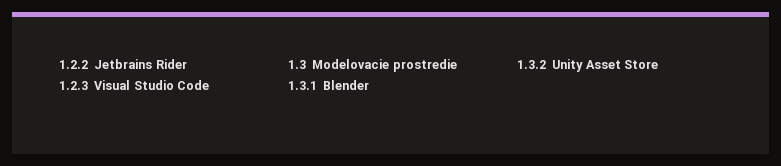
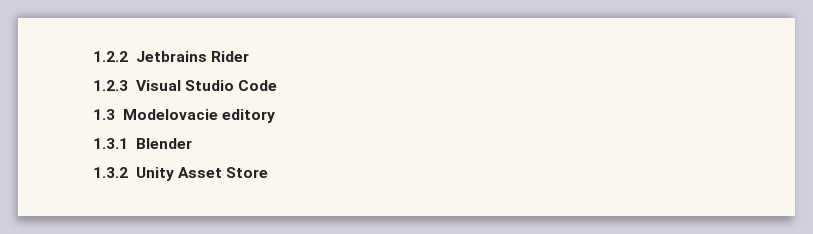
[392,59,457,72] prostredie -> [221,109,275,123] editory

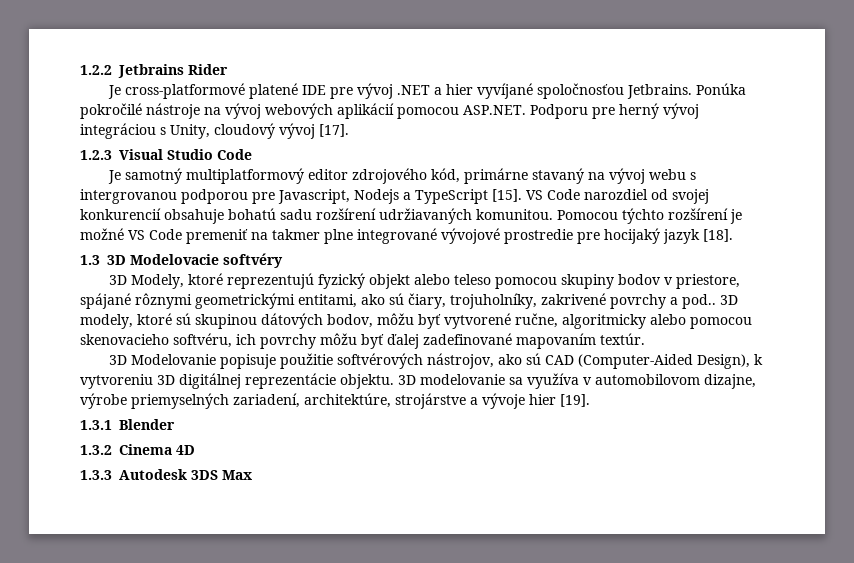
[93,80,278,91] [93,109,275,123] [93,138,192,149] [93,167,269,181] 1.2.3 Visual Studio Code // 1.3 Modelovacie editory // 1.3.1 Blender // 1.3.2 Unity Asset Store -> [108,83,747,99] [80,103,699,119] [80,123,349,139] [80,149,252,160] [108,168,697,184] [80,189,709,204] [80,208,742,224] [80,228,733,244] [80,253,283,268] [109,273,741,289] [80,293,738,309] [80,313,752,329] [80,333,645,349] [109,353,764,369] [80,373,756,389] [80,393,590,409] [80,419,175,430] [80,444,195,455] [80,469,252,480] Je cross-platformové platené IDE pre vývoj .NET a hier vyvíjané spoločnosťou Jetbrains. Ponúka pokročilé nástroje na vývoj webových aplikácií pomocou ASP.NET. Podporu pre herný vývoj integráciou s Unity, cloudový vývoj [17]. // 1.2.3 Visual Studio Code // Je samotný multiplatformový editor zdrojového kód, primárne stavaný na vývoj webu s intergrovanou podporou pre Javascript, Nodejs a TypeScript [15]. VS Code narozdiel od svojej konkurencií obsahuje bohatú sadu rozšírení udržiavaných komunitou. Pomocou týchto rozšírení je možné VS Code premeniť na takmer plne integrované vývojové prostredie pre hocijaký jazyk [18]. // 1.3 3D Modelovacie softvéry // 3D Modely, ktoré reprezentujú fyzický objekt alebo teleso pomocou skupiny bodov v priestore, spájané rôznymi geometrickými entitami, ako sú čiary, trojuholníky, zakrivené povrchy a pod.. 3D modely, ktoré sú skupinou dátových bodov, môžu byť vytvorené ručne, algoritmicky alebo pomocou skenovacieho softvéru, ich povrchy môžu byť ďalej zadefinované mapovaním textúr. // 3D Modelovanie popisuje použitie softvérových nástrojov, ako sú CAD (Computer-Aided Design), k vytvoreniu 3D digitálnej reprezentácie objektu. 3D modelovanie sa využíva v automobilovom dizajne, výrobe priemyselných zariadení, architektúre, strojárstve a vývoje hier [19]. // 1.3.1 Blender // 1.3.2 Cinema 4D // 1.3.3 Autodesk 3DS Max

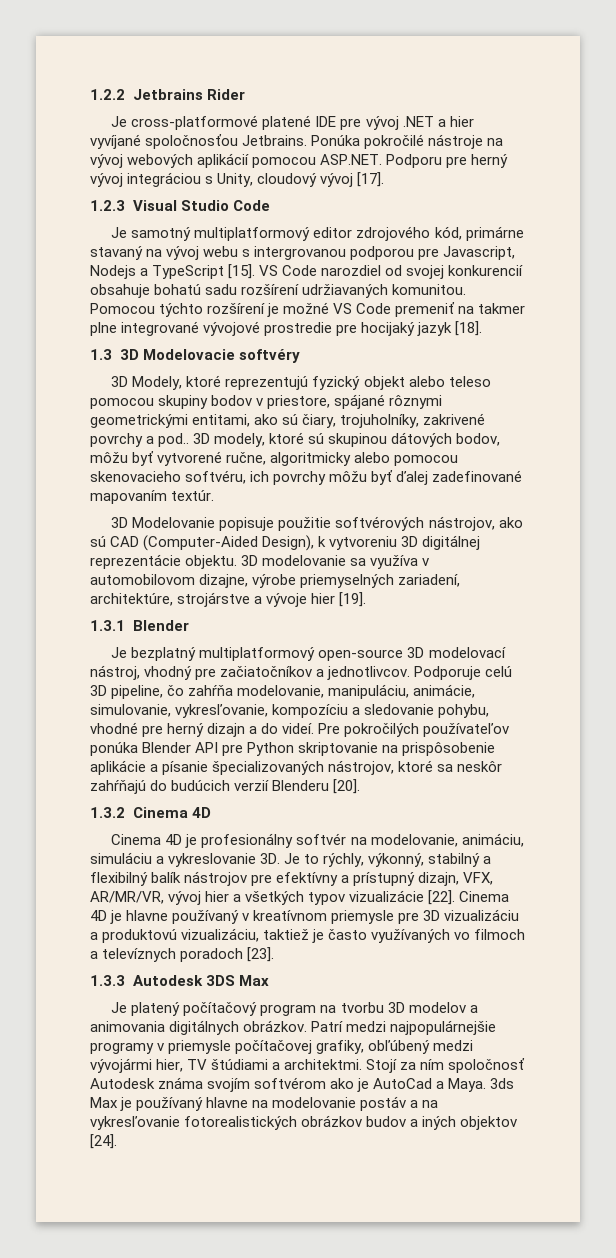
[80,444,195,455] [80,469,252,480] 1.3.2 Cinema 4D // 1.3.3 Autodesk 3DS Max -> [111,647,506,661] [90,665,513,680] [90,684,476,699] [90,704,490,718] [90,722,510,737] [90,742,496,756] [90,760,503,775] [90,779,361,794] [90,807,211,818] [111,833,524,848] [90,852,492,867] [90,871,494,886] [90,890,510,905] [90,909,520,924] [90,928,526,943] [90,947,275,962] [90,975,269,986] [111,1002,478,1016] [90,1020,497,1035] [90,1040,474,1054] [90,1058,526,1073] [90,1077,515,1092] [90,1096,439,1111] [90,1115,518,1130] [90,1134,117,1149] Je bezplatný multiplatformový open-source 3D modelovací nástroj, vhodný pre začiatočníkov a jednotlivcov. Podporuje celú 3D pipeline, čo zahŕňa modelovanie, manipuláciu, animácie, simulovanie, vykresľovanie, kompozíciu a sledovanie pohybu, vhodné pre herný dizajn a do videí. Pre pokročilých používateľov ponúka Blender API pre Python skriptovanie na prispôsobenie aplikácie a písanie špecializovaných nástrojov, ktoré sa neskôr zahŕňajú do budúcich verzií Blenderu [20]. // 1.3.2 Cinema 4D // Cinema 4D je profesionálny softvér na modelovanie, animáciu, simuláciu a vykreslovanie 3D. Je to rýchly, výkonný, stabilný a flexibilný balík nástrojov pre efektívny a prístupný dizajn, VFX, AR/MR/VR, vývoj hier a všetkých typov vizualizácie [22]. Cinema 4D je hlavne používaný v kreatívnom priemysle pre 3D vizualizáciu a produktovú vizualizáciu, taktiež je často využívaných vo filmoch a televíznych poradoch [23]. // 1.3.3 Autodesk 3DS Max // Je platený počítačový program na tvorbu 3D modelov a animovania digitálnych obrázkov. Patrí medzi najpopulárnejšie programy v priemysle počítačovej grafiky, obľúbený medzi vývojármi hier, TV štúdiami a architektmi. Stojí za ním spoločnosť Autodesk známa svojím softvérom ako je AutoCad a Maya. 3ds Max je používaný hlavne na modelovanie postáv a na vykresľovanie fotorealistických obrázkov budov a iných objektov [24].

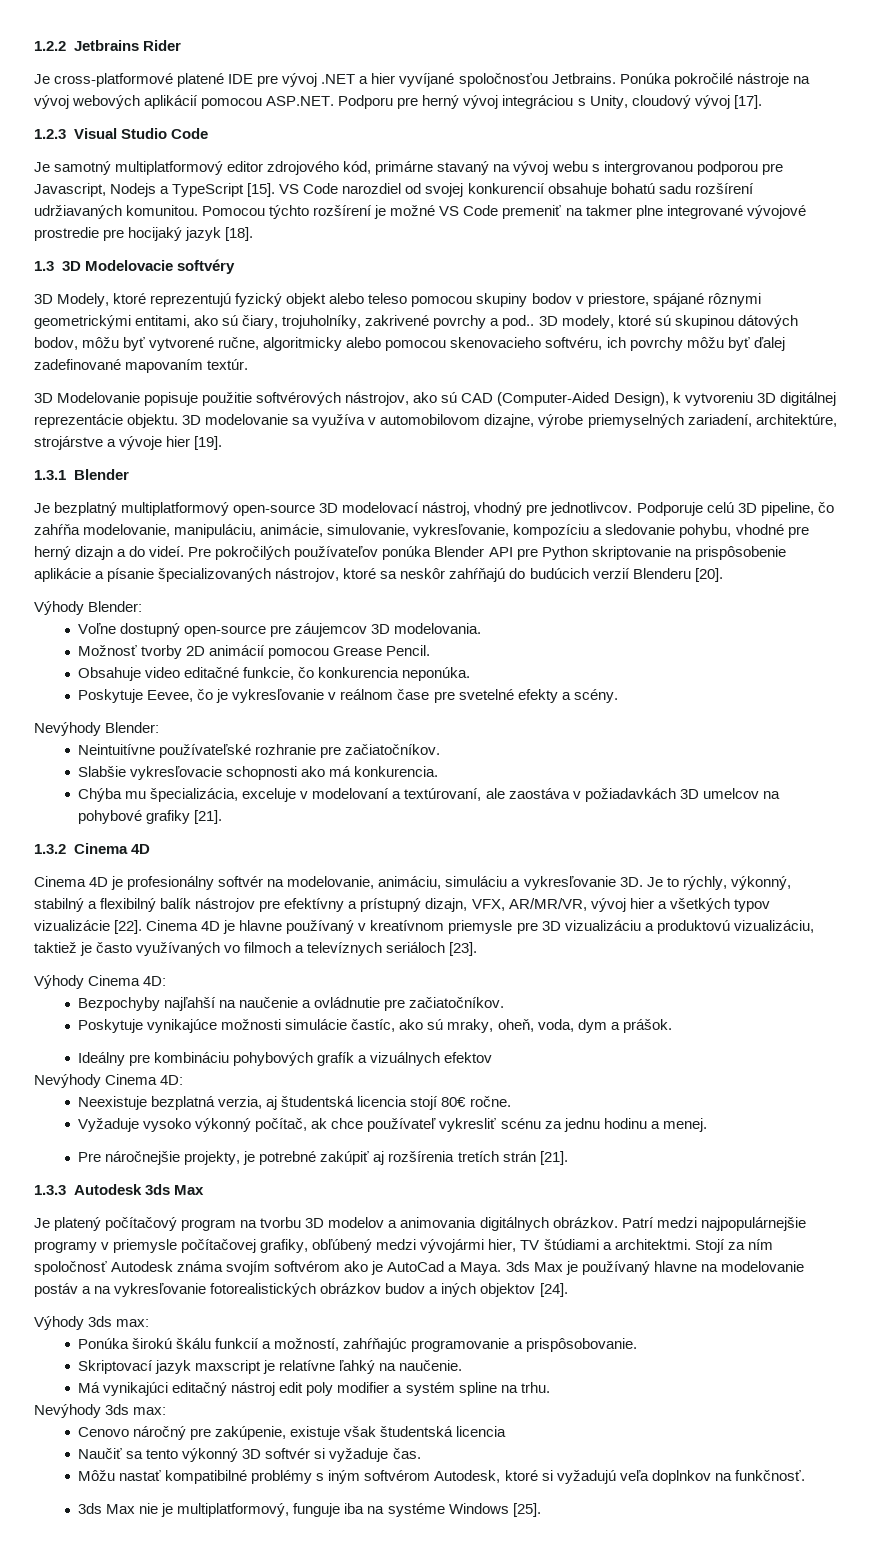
[220,666,325,677] začiatočníkov a -> (548, 510) none
(361, 786) none -> [34,601,143,615] [78,623,482,637] [78,645,431,659] [78,667,471,681] [78,689,618,703] [34,722,160,736] [78,744,441,758] [78,766,439,780] [78,788,780,802] [78,810,223,824] // Výhody Blender: // Voľne dostupný open-source pre záujemcov 3D modelovania. // Možnosť tvorby 2D animácií pomocou Grease Pencil. // Obsahuje video editačné funkcie, čo konkurencia neponúka. // Poskytuje Eevee, čo je vykresľovanie v reálnom čase pre svetelné efekty a scény. // Nevýhody Blender: // Neintuitívne používateľské rozhranie pre začiatočníkov. // Slabšie vykresľovacie schopnosti ako má konkurencia. // Chýba mu špecializácia, exceluje v modelovaní a textúrovaní, ale zaostáva v požiadavkách 3D umelcov na pohybové grafiky [21].
[168,853,257,867] vykreslovanie -> [523,876,616,890] vykresľovanie
[180,948,244,962] poradoch -> [386,942,446,953] seriáloch
(275, 954) none -> [34,975,167,989] [78,997,505,1011] [78,1019,672,1033] [78,1052,493,1066] [34,1074,184,1088] [78,1096,511,1110] [78,1118,707,1132] [78,1151,568,1165] // Výhody Cinema 4D: // Bezpochyby najľahší na naučenie a ovládnutie pre začiatočníkov. // Poskytuje vynikajúce možnosti simulácie častíc, ako sú mraky, oheň, voda, dym a prášok. // Ideálny pre kombináciu pohybových grafík a vizuálnych efektov // Nevýhody Cinema 4D: // Neexistuje bezplatná verzia, aj študentská licencia stojí 80€ ročne. // Vyžaduje vysoko výkonný počítač, ak chce používateľ vykresliť scénu za jednu hodinu a menej. // Pre náročnejšie projekty, je potrebné zakúpiť aj rozšírenia tretích strán [21].
[205,975,235,986] 3DS -> [144,1184,170,1195] 3ds
(117, 1141) none -> [34,1316,150,1330] [78,1338,637,1352] [78,1360,463,1374] [78,1382,550,1396] [34,1404,167,1418] [78,1426,507,1440] [78,1448,421,1462] [78,1470,805,1484] [78,1503,541,1517] // Výhody 3ds max: // Ponúka širokú škálu funkcií a možností, zahŕňajúc programovanie a prispôsobovanie. // Skriptovací jazyk maxscript je relatívne ľahký na naučenie. // Má vynikajúci editačný nástroj edit poly modifier a systém spline na trhu. // Nevýhody 3ds max: // Cenovo náročný pre zakúpenie, existuje však študentská licencia // Naučiť sa tento výkonný 3D softvér si vyžaduje čas. // Môžu nastať kompatibilné problémy s iným softvérom Autodesk, ktoré si vyžadujú veľa doplnkov na funkčnosť. // 3ds Max nie je multiplatformový, funguje iba na systéme Windows [25].

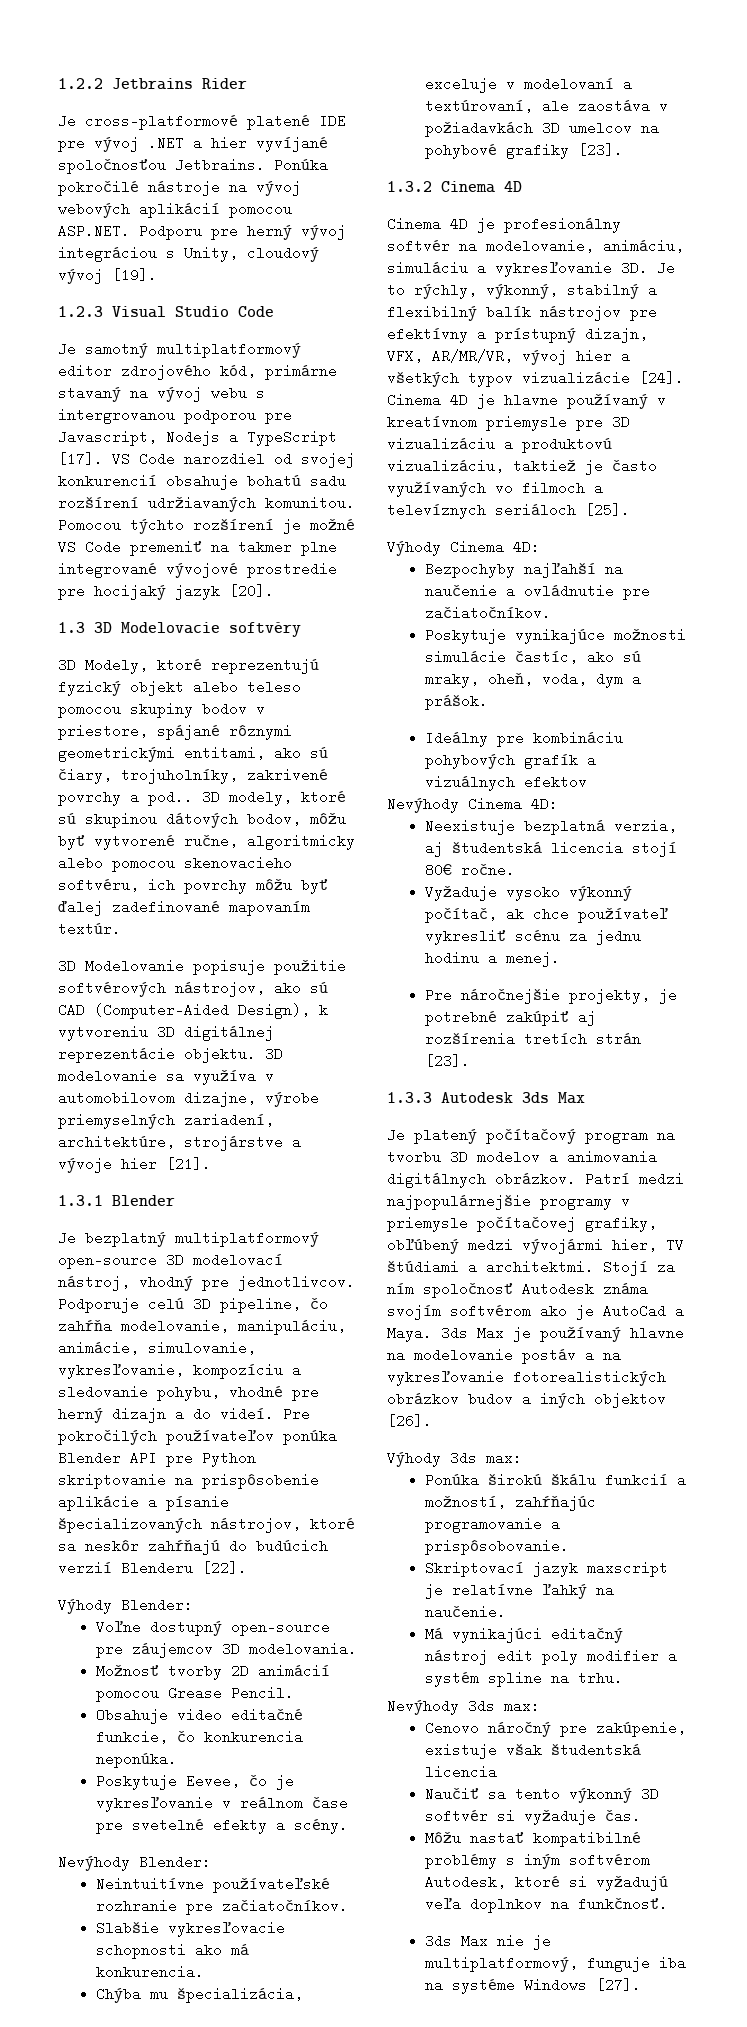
[733,95,762,109] [17]. -> [112,268,157,282] [19].
[247,183,276,197] [15]. -> [58,452,103,466] [17].
[225,227,254,241] [18]. -> [229,584,274,598] [20].
[194,436,223,450] [19]. -> [166,1157,211,1171] [21].
[694,568,723,582] [20]. -> [202,1561,247,1575] [22].
[194,810,223,824] [21]. -> [578,143,624,157] [23].
[114,920,143,934] [22]. -> [639,371,684,385] [24].
[449,942,478,956] [23]. -> [585,503,630,517] [25].
[539,1151,568,1165] [21]. -> [425,1054,471,1068] [23].
[539,1283,568,1297] [24]. -> [387,1414,432,1428] [26].
[512,1503,541,1517] [25]. -> [596,1978,642,1992] [27].

